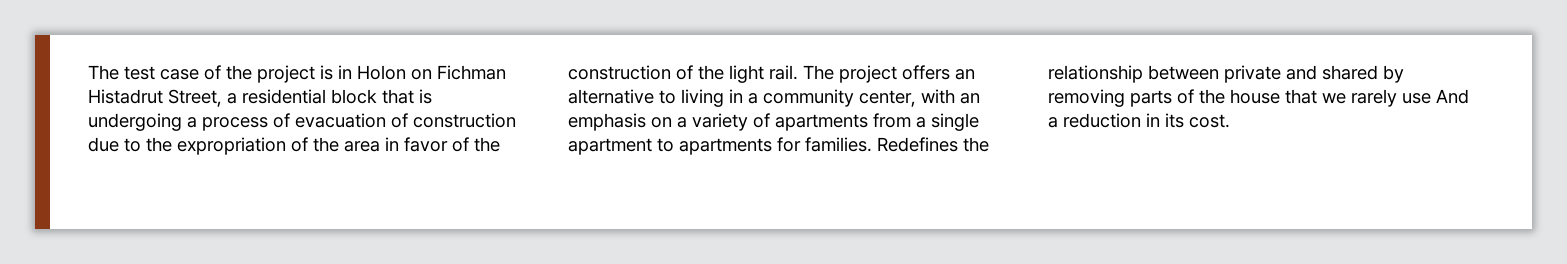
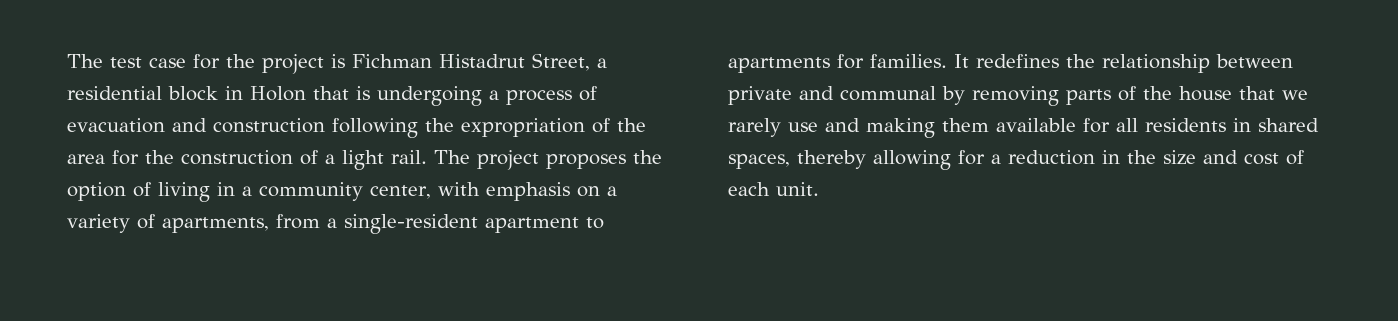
[204,65,221,80] of -> [193,54,220,69] for
[338,65,432,80] in Holon on -> (345, 61) none
(377, 96) none -> [225,86,306,101] in Holon
[391,113,516,128] [88,137,141,152] of construction due to -> [172,118,418,138] and construction following
[385,137,469,152] in favor of -> [112,150,139,165] for
[698,65,724,80] the -> [325,154,335,164] a
[902,65,975,80] [568,89,676,104] offers an alternative to -> [546,150,662,169] [67,182,151,201] proposes the option of
[960,93,980,104] an -> (480, 189) none
[775,114,868,131] apartments -> [162,217,269,233] apartments,
[931,113,979,131] single -> [344,214,478,234] single-resident
[877,137,958,152] Redefines -> [954,54,1059,68] It redefines
[1322,65,1378,80] shared -> [840,86,936,101] communal
[1436,89,1469,104] [1048,113,1230,128] And a reduction in its cost. -> [825,118,1319,138] [728,150,1304,170] [728,182,819,196] and making them available for all residents in shared spaces, thereby allowing for a reduction in the size and cost of each unit.

